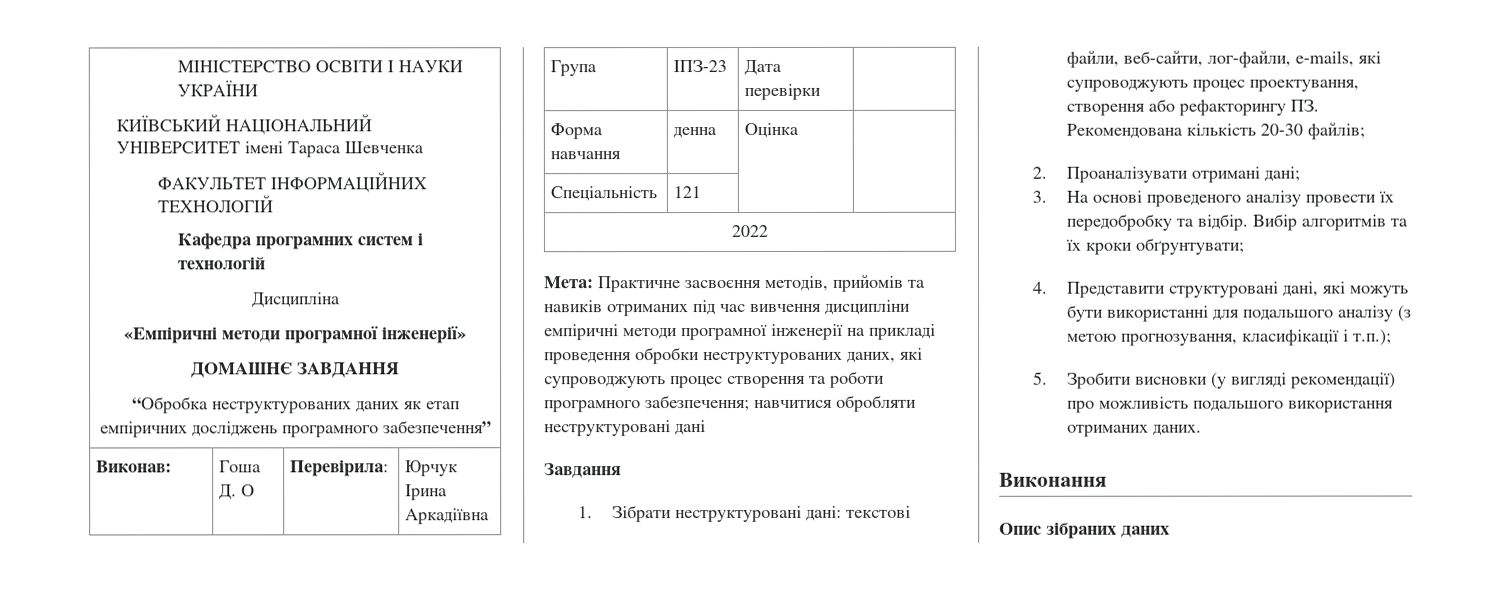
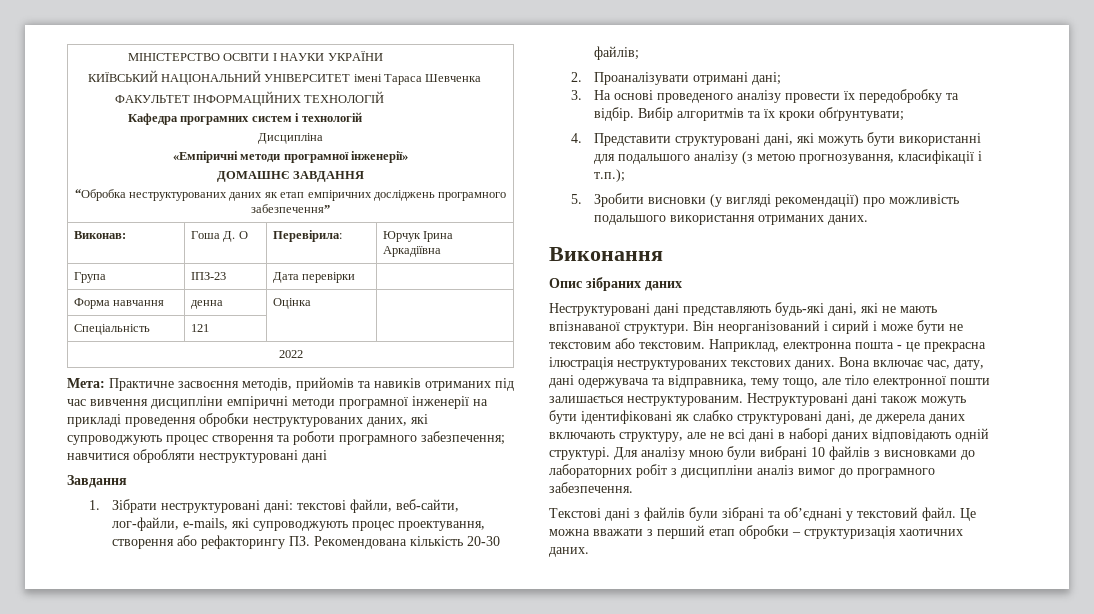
(1170, 531) none -> [549,302,937,316] [549,320,963,334] [549,338,986,352] [549,357,984,370] [549,375,990,388] [549,393,966,406] [549,410,965,424] [549,428,989,442] [549,446,975,460] [549,464,935,478] [549,482,633,493] [549,507,976,521] [549,525,963,539] [549,547,589,557] // Неструктуровані дані представляють будь-які дані, які не мають впізнаваної структури. Він неорганізований і сирий і може бути не текстовим або текстовим. Наприклад, електронна пошта - це прекрасна ілюстрація неструктурованих текстових даних. Вона включає час, дату, дані одержувача та відправника, тему тощо, але тіло електронної пошти залишається неструктурованим. Неструктуровані дані також можуть бути ідентифіковані як слабко структуровані дані, де джерела даних включають структуру, але не всі дані в наборі даних відповідають одній структурі. Для аналізу мною були вибрані 10 файлів з висновками до лабораторних робіт з дисципліни аналіз вимог до програмного забезпечення. // Текстові дані з файлів були зібрані та обʼєднані у текстовий файл. Це можна вважати з перший етап обробки – структуризація хаотичних даних.

